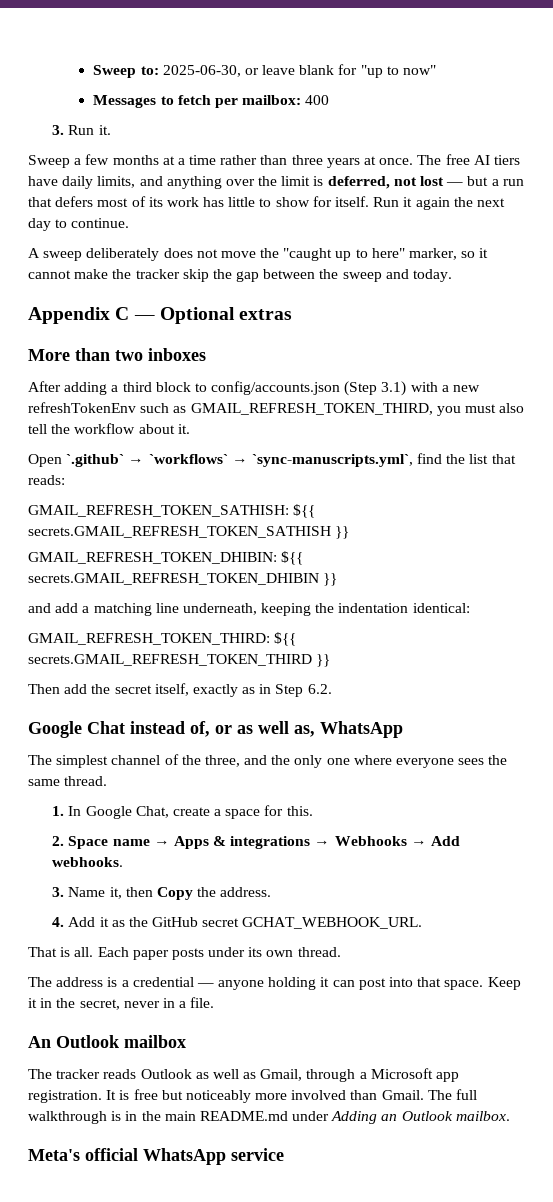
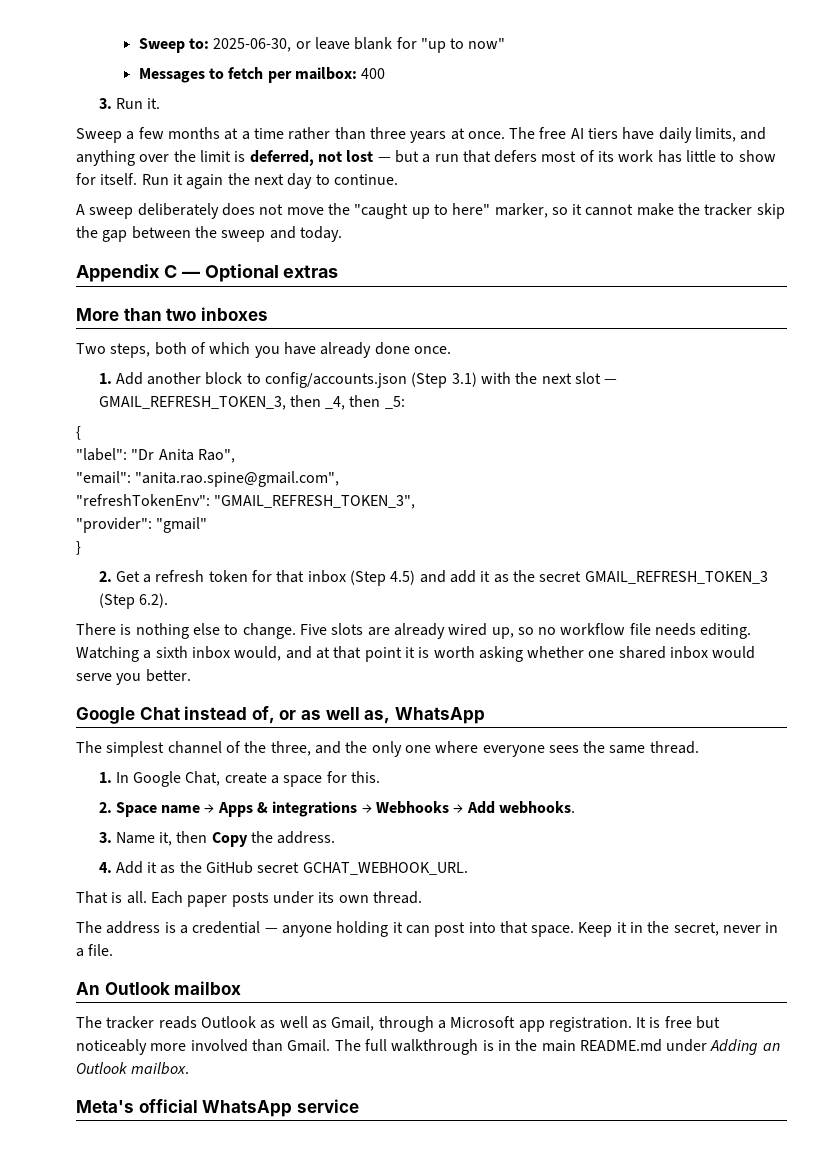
[28,381,152,395] After adding a third -> [76,342,451,358] [98,372,202,385] Two steps, both of which you have already done once. // 1. Add another
[441,385,481,392] [28,402,525,416] [28,423,190,434] [28,453,516,467] [28,475,65,485] [28,504,316,518] [28,526,350,539] [28,551,304,565] [28,573,338,586] [28,603,470,616] [28,632,297,646] [28,654,331,667] [28,683,332,697] a new refreshTokenEnv such as GMAIL_REFRESH_TOKEN_THIRD, you must also tell the workflow about it. // Open `.github` → `workflows` → `sync-manuscripts.yml`, find the list that reads: // GMAIL_REFRESH_TOKEN_SATHISH: ${{ secrets.GMAIL_REFRESH_TOKEN_SATHISH }} // GMAIL_REFRESH_TOKEN_DHIBIN: ${{ secrets.GMAIL_REFRESH_TOKEN_DHIBIN }} // and add a matching line underneath, keeping the indentation identical: // GMAIL_REFRESH_TOKEN_THIRD: ${{ secrets.GMAIL_REFRESH_TOKEN_THIRD }} // Then add the secret itself, exactly as in Step 6.2. -> [515,372,618,384] [98,395,405,410] [76,426,81,440] [76,448,235,463] [76,471,340,487] [76,494,416,509] [76,517,208,533] [76,541,81,555] [98,570,768,586] [98,593,168,609] [76,623,752,639] [76,646,756,662] [76,669,191,685] the next slot — GMAIL_REFRESH_TOKEN_3, then _4, then _5: // { // "label": "Dr Anita Rao", // "email": "anita.rao.spine@gmail.com", // "refreshTokenEnv": "GMAIL_REFRESH_TOKEN_3", // "provider": "gmail" // } // 2. Get a refresh token for that inbox (Step 4.5) and add it as the secret GMAIL_REFRESH_TOKEN_3 (Step 6.2). // There is nothing else to change. Five slots are already wired up, so no workflow file needs editing. Watching a sixth inbox would, and at that point it is worth asking whether one shared inbox would serve you better.

